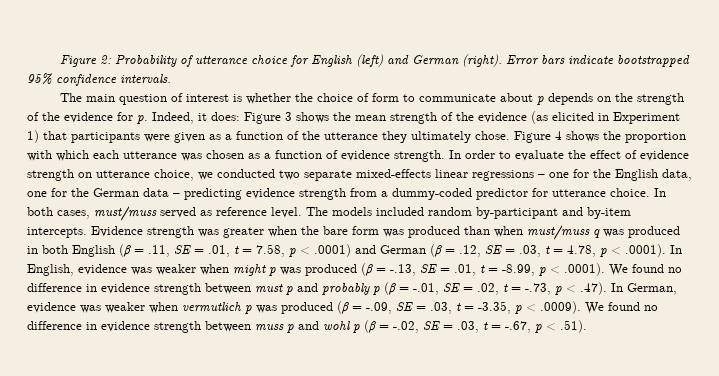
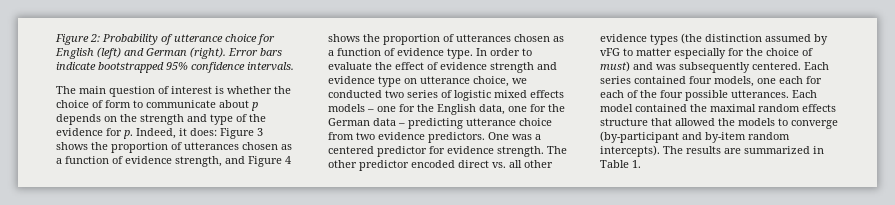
(685, 99) none -> [187,114,233,125] and type
[355,111,680,124] [27,130,686,143] [27,150,445,162] mean strength of the evidence (as elicited in Experiment 1) that participants were given as a function of the utterance they ultimately chose. Figure 4 shows the proportion with which each utterance was chosen as a function of evidence strength. -> [111,142,292,153] [56,156,291,167] [328,34,564,45] [328,48,473,59] proportion of utterances chosen as a function of evidence strength, and Figure 4 shows the proportion of utterances chosen as a function of evidence type.
(74, 175) none -> [537,62,557,70] [328,76,401,87] and evidence type
[304,169,534,181] separate mixed-effects linear regressions -> [407,90,564,101] [328,104,365,112] series of logistic mixed effects models
[246,188,666,200] [27,206,631,221] [27,225,680,240] [27,244,682,258] [27,263,682,277] [27,282,677,296] [27,301,658,315] [27,320,587,334] evidence strength from a dummy-coded predictor for utterance choice. In both cases, must/muss served as reference level. The models included random by-participant and by-item intercepts. Evidence strength was greater when the bare form was produced than when must/muss q was produced in both English (β = .11, SE = .01, t = 7.58, p < .0001) and German (β = .12, SE = .03, t = 4.78, p < .0001). In English, evidence was weaker when might p was produced (β = -.13, SE = .01, t = -8.99, p < .0001). We found no difference in evidence strength between must p and probably p (β = -.01, SE = .02, t = -.73, p < .47). In German, evidence was weaker when vermutlich p was produced (β = -.09, SE = .03, t = -3.35, p < .0009). We found no difference in evidence strength between muss p and wohl p (β = -.02, SE = .03, t = -.67, p < .51). -> [466,118,552,126] [328,132,541,143] [328,146,567,157] [328,160,553,171] [600,33,828,45] [600,48,813,59] [600,61,829,73] [600,76,822,87] [600,90,817,101] [600,104,836,112] [600,118,838,129] [600,131,790,143] [600,145,824,157] [600,160,641,168] utterance choice from two evidence predictors. One was a centered predictor for evidence strength. The other predictor encoded direct vs. all other evidence types (the distinction assumed by vFG to matter especially for the choice of must) and was subsequently centered. Each series contained four models, one each for each of the four possible utterances. Each model contained the maximal random effects structure that allowed the models to converge (by-participant and by-item random intercepts). The results are summarized in Table 1.

